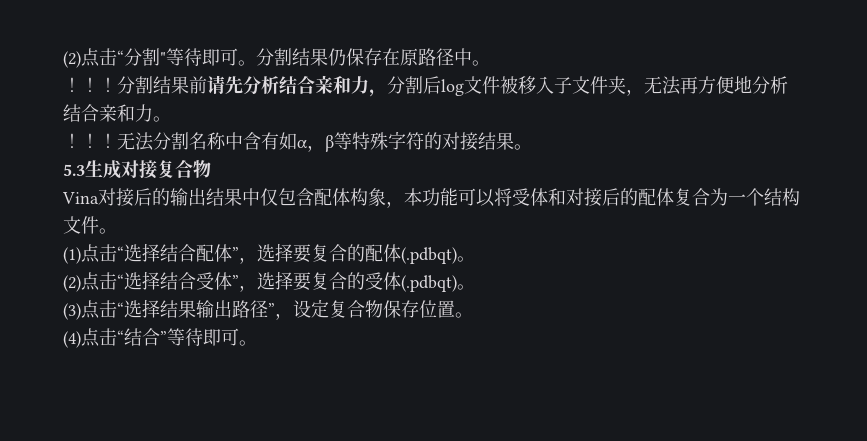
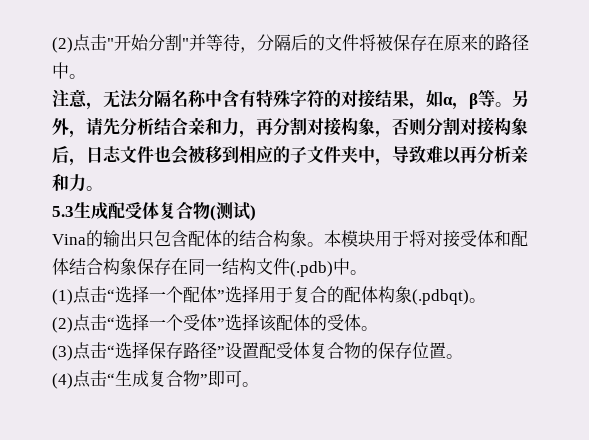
[63,48,124,68] (2)点击“ -> [52,34,149,53] (2)点击"开始
[166,48,346,66] 等待即可。分割结果仍 -> [189,34,393,53] 并等待，分隔后的文件将被
(418, 57) none -> [461,34,495,51] 来的
[63,76,207,94] ！！！分割结果前 -> [52,89,529,110] [52,118,86,138] 注意，无法分隔名称中含有特殊字符的对接结果，如α，β等。另外，
[387,76,788,96] [63,104,171,122] [63,131,514,152] 分割后log文件被移入子文件夹，无法再方便地分析结合亲和力。 // ！！！无法分割名称中含有如α，β等特殊字符的对接结果 -> [256,117,528,138] [52,145,528,166] [52,174,86,192] 再分割对接构象，否则分割对接构象后，日志文件也会被移到相应的子文件夹中，导致难以再分析亲和力
[121,160,211,179] [62,188,764,208] 对接复合物 // Vina对接后的输出结果中仅包含配体构象，本功能可以将受体和对接后的配体复合为一个 -> [108,201,256,221] [52,230,528,248] [52,258,222,275] 配受体复合物(测试) // Vina的输出只包含配体的结合构象。本模块用于将对接受体和配体结合构象保存在同一
(99, 225) none -> [290,258,350,277] (.pdb)中
[160,244,196,262] 结合 -> [149,286,183,303] 一个
[239,243,311,264] ，选择要 -> [225,285,293,303] 选择用于
(401, 253) none -> [378,286,412,303] 构象
[160,272,196,290] 结合 -> [149,314,183,331] 一个
[239,271,457,292] ，选择要复合的受体(.pdbqt) -> [225,313,361,332] 选择该配体的受体
[160,299,383,320] 结果输出路径”，设定复合物 -> [149,342,378,359] 保存路径”设置配受体复合物的
[124,328,203,346] 结合”等待 -> [115,370,208,387] 生成复合物”

